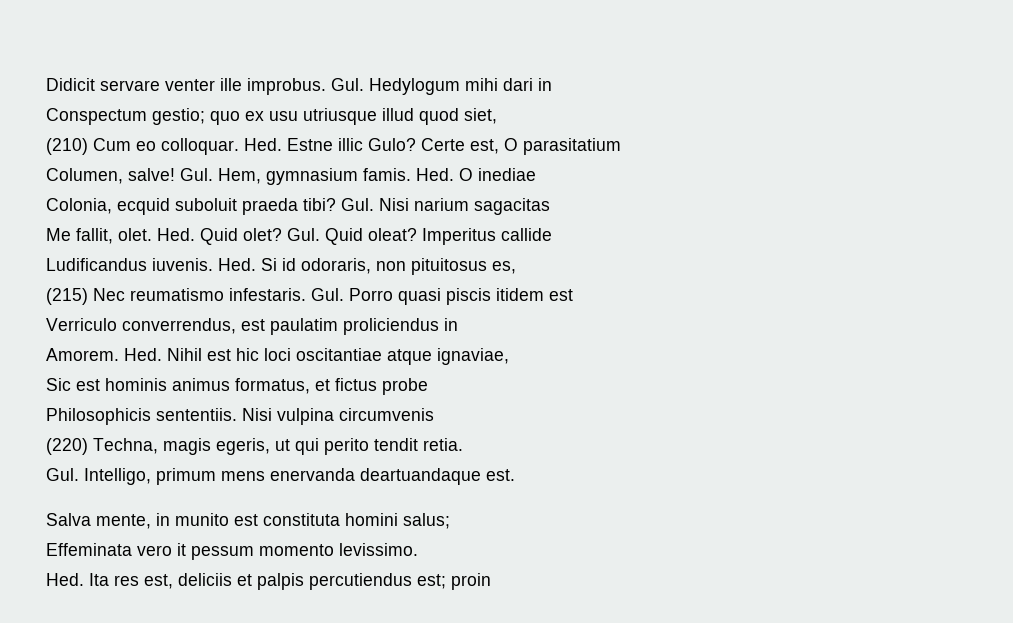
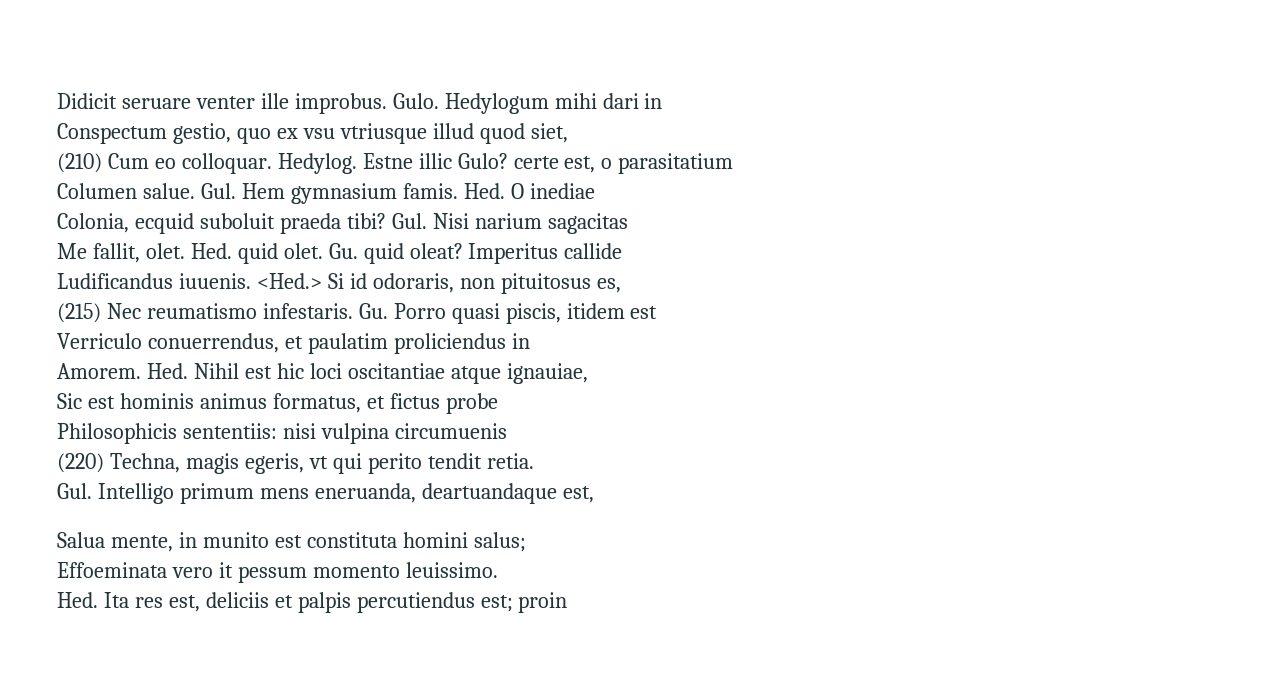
[100,80,160,91] servare -> [121,98,191,109] seruare
[331,78,364,91] Gul. -> [392,93,439,109] Gulo.
[152,108,205,125] gestio; -> [172,123,231,144] gestio,
[269,108,377,125] usu utriusque -> [302,123,427,144] vsu vtriusque
[244,138,282,151] Hed. -> [277,153,357,174] Hedylog.
[421,138,621,155] [46,168,261,184] Certe est, O parasitatium // Columen, salve! Gul. Hem, -> [513,153,734,174] [57,183,285,199] certe est, o parasitatium // Columen salue. Gul. Hem
[200,228,363,245] Quid olet? Gul. Quid -> [237,243,404,264] quid olet. Gu. quid
[152,258,256,271] iuvenis. Hed. -> [178,273,322,289] iuuenis. <Hed.>
[311,288,344,301] Gul. -> [358,303,388,319] Gu.
[446,288,491,305] piscis -> [505,303,561,324] piscis,
[122,318,265,334] converrendus, est -> [147,333,303,353] conuerrendus, et
[437,348,509,365] ignaviae, -> [506,363,588,384] ignauiae,
[156,408,434,425] sententiis. Nisi vulpina circumvenis -> [182,423,507,444] sententiis: nisi vulpina circumuenis
[275,439,290,451] ut -> [308,456,328,469] vt
[84,468,151,485] Intelligo, -> [97,483,174,504] Intelligo
[270,468,515,485] [46,513,91,526] enervanda deartuandaque est. // Salva -> [314,483,594,504] [57,532,105,548] eneruanda, deartuandaque est, // Salua
[46,543,132,556] Effeminata -> [57,562,167,578] Effoeminata
[339,543,418,556] levissimo. -> [405,562,498,578] leuissimo.

